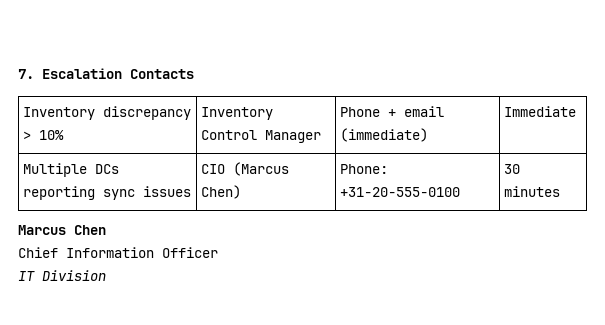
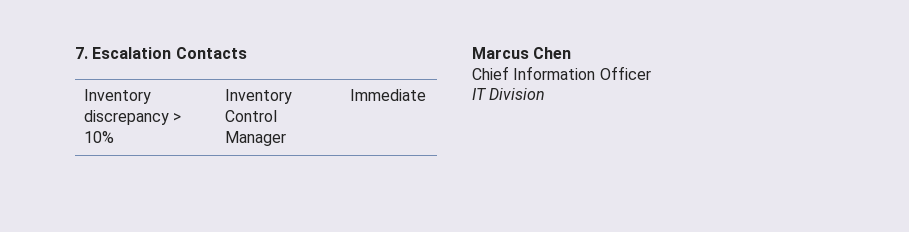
[340,106,445,117] [340,128,429,142] [504,106,577,117] [23,163,120,177] [23,186,192,200] [201,162,290,176] [201,185,242,199] [340,164,389,174] [340,187,461,197] [504,164,521,174] [504,186,561,197] Phone + email (immediate) | Immediate // Multiple DCs reporting sync issues | CIO (Marcus Chen) | Phone: +31-20-555-0100 | 30 minutes -> [349,89,426,101] Immediate

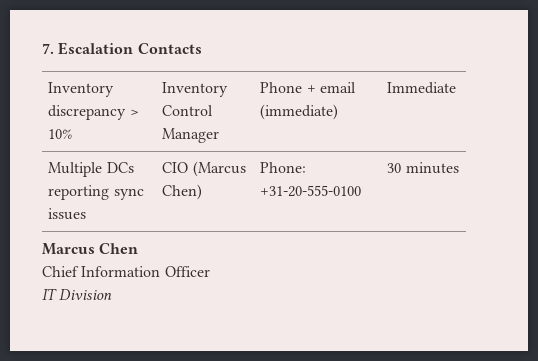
[349,89,426,101] Immediate -> [260,82,357,93] [260,104,339,120] [387,82,457,94] [48,162,134,177] [48,185,144,200] [48,208,87,220] [162,161,246,177] [162,184,203,200] [260,162,307,173] [260,185,362,197] [387,162,459,174] Phone + email (immediate) | Immediate // Multiple DCs reporting sync issues | CIO (Marcus Chen) | Phone: +31-20-555-0100 | 30 minutes

